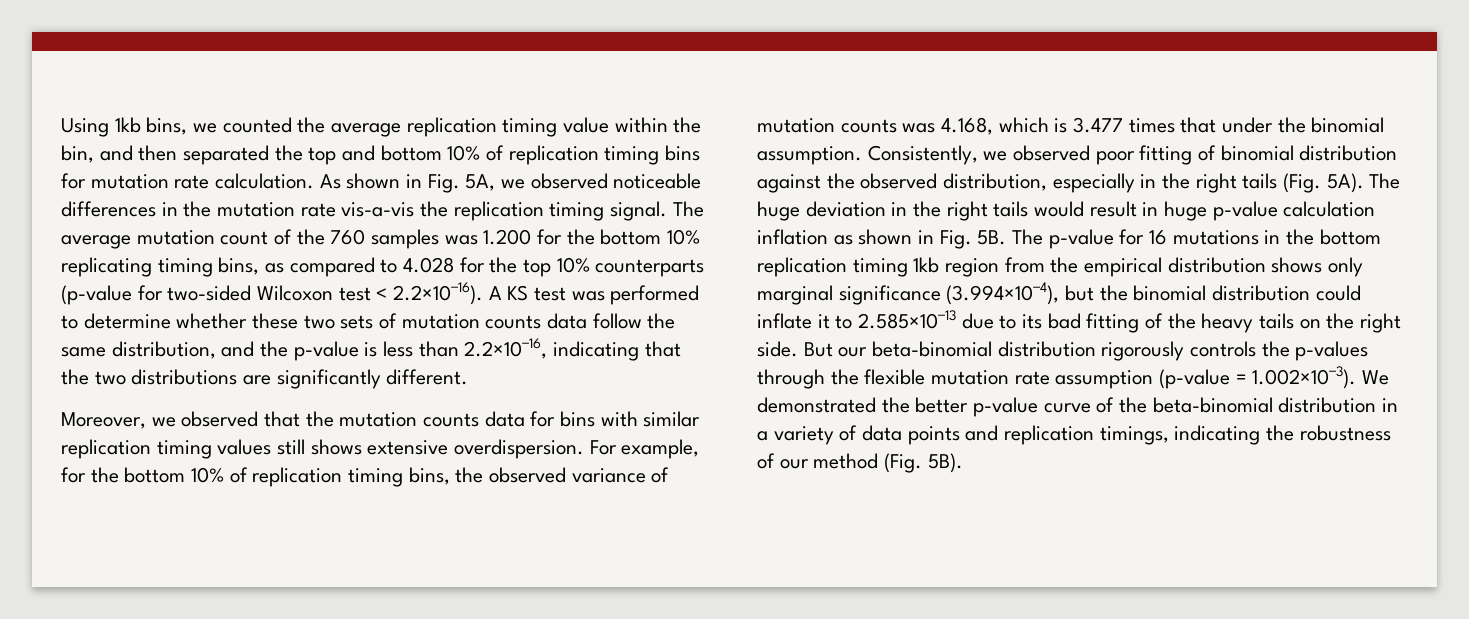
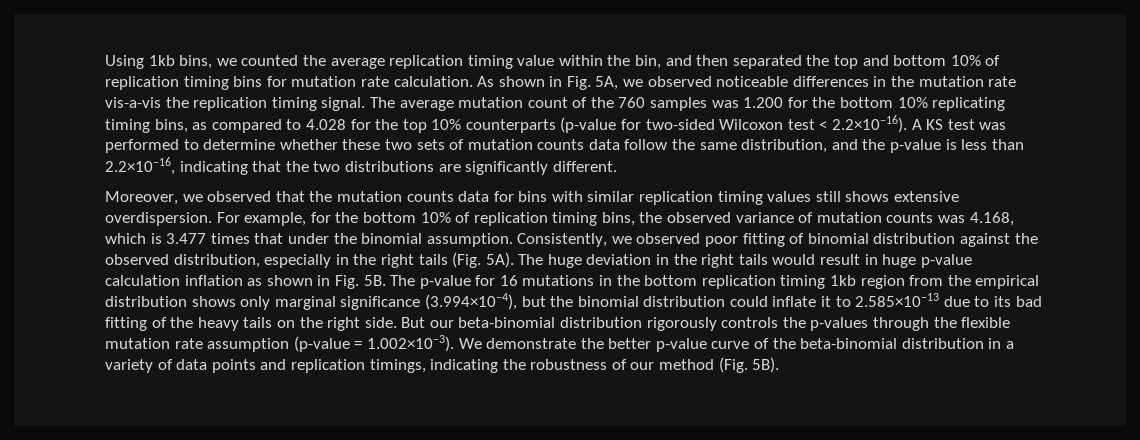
[757,397,876,413] demonstrated -> [486,338,577,349] demonstrate

